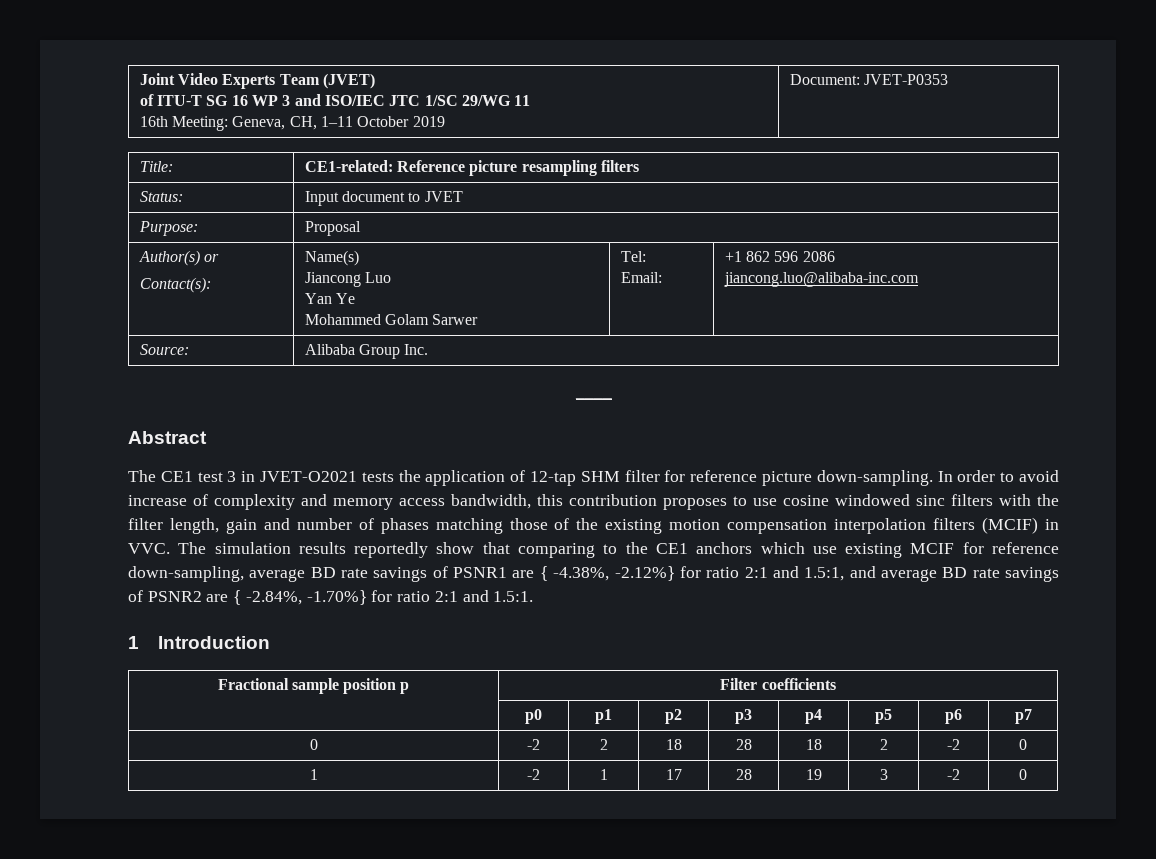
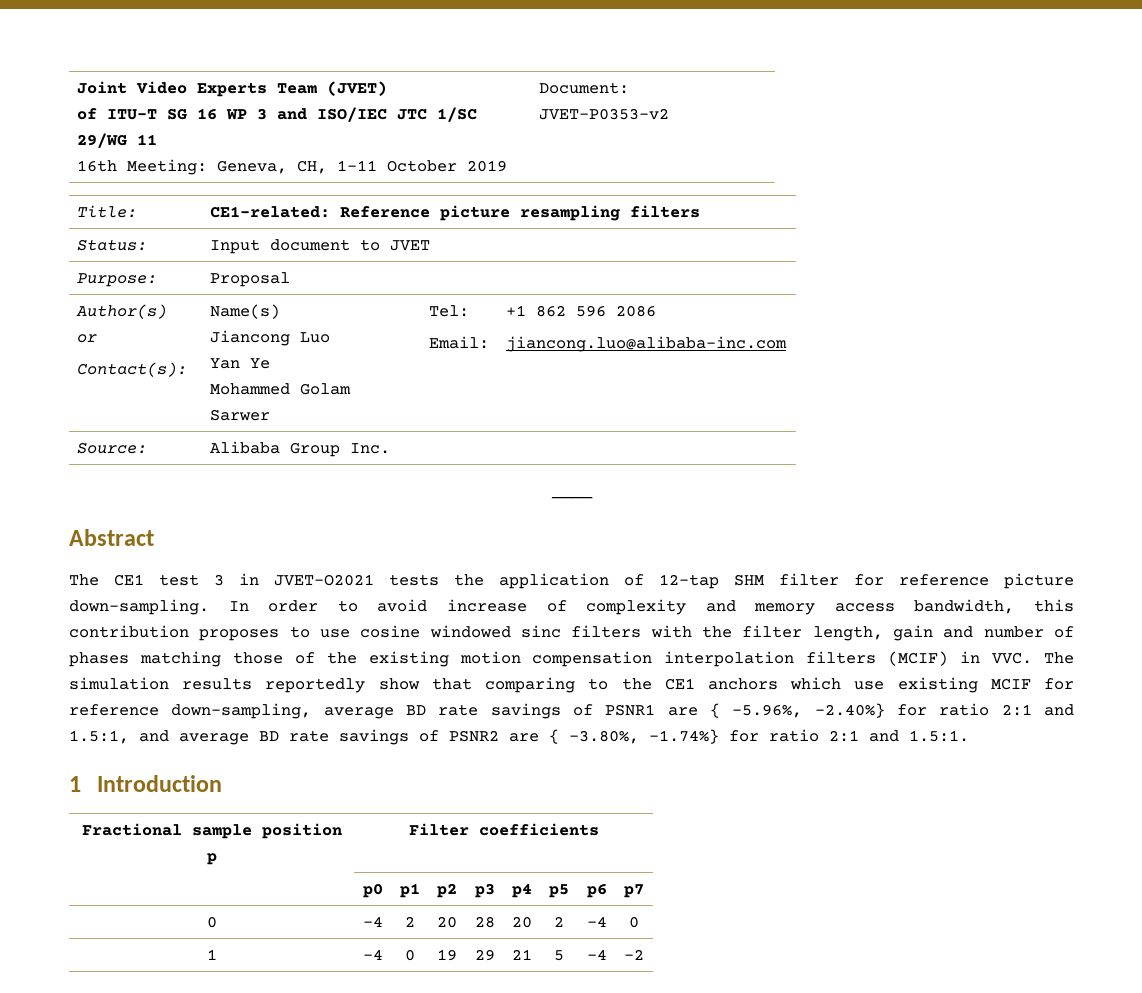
[864,74,949,85] JVET-P0353 -> [539,108,670,120] JVET-P0353-v2
[553,566,675,581] -4.38%, -2.12%} -> [732,703,885,718] -5.96%, -2.40%}
[245,590,367,605] -2.84%, -1.70%} -> [569,729,719,744] -3.80%, -1.74%}
[527,739,540,750] [599,739,608,750] [665,739,682,750] [735,739,752,750] [805,739,822,750] [879,739,888,750] [947,739,960,750] -2 | 2 | 18 | 28 | 18 | 2 | -2 -> [363,916,383,927] [405,916,415,927] [437,916,457,928] [474,916,495,928] [512,916,532,928] [554,916,564,927] [586,916,607,927] -4 | 2 | 20 | 28 | 20 | 2 | -4
[527,769,540,780] [599,769,608,780] [665,769,682,780] [735,769,752,780] [805,769,822,780] [879,769,888,780] [947,769,960,780] [1019,769,1027,780] -2 | 1 | 17 | 28 | 19 | 3 | -2 | 0 -> [363,949,383,960] [405,949,415,961] [437,949,457,961] [474,949,495,961] [512,949,532,960] [554,950,564,961] [586,949,607,960] [624,949,644,960] -4 | 0 | 19 | 29 | 21 | 5 | -4 | -2

